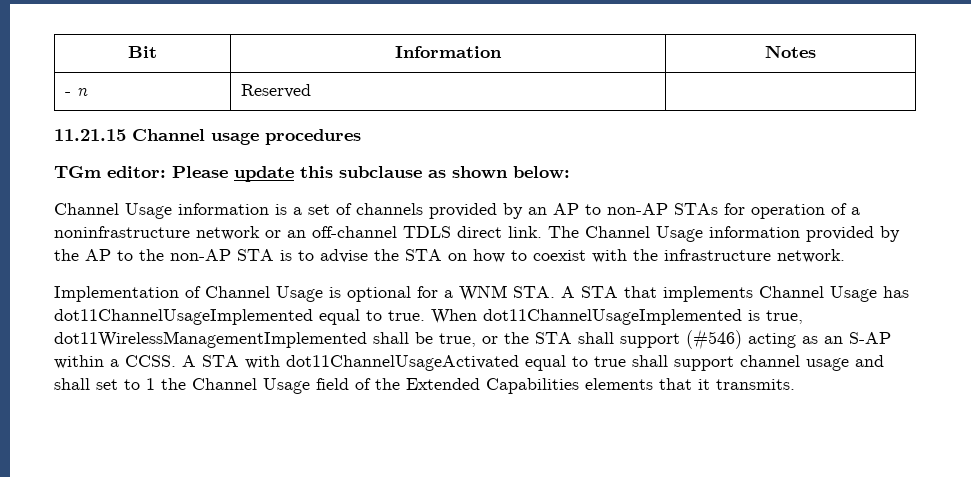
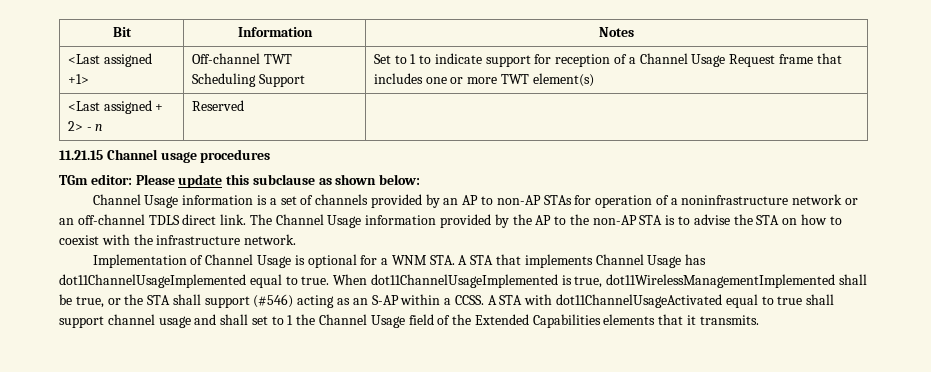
(816, 51) none -> [67,53,152,67] [67,74,89,84] [191,53,292,64] [191,73,305,87] [373,53,842,67] [373,73,594,87] [67,100,164,114] [67,121,83,131] <Last assigned +1> | Off-channel TWT Scheduling Support | Set to 1 to indicate support for reception of a Channel Usage Request frame that includes one or more TWT element(s) // <Last assigned + 2>

